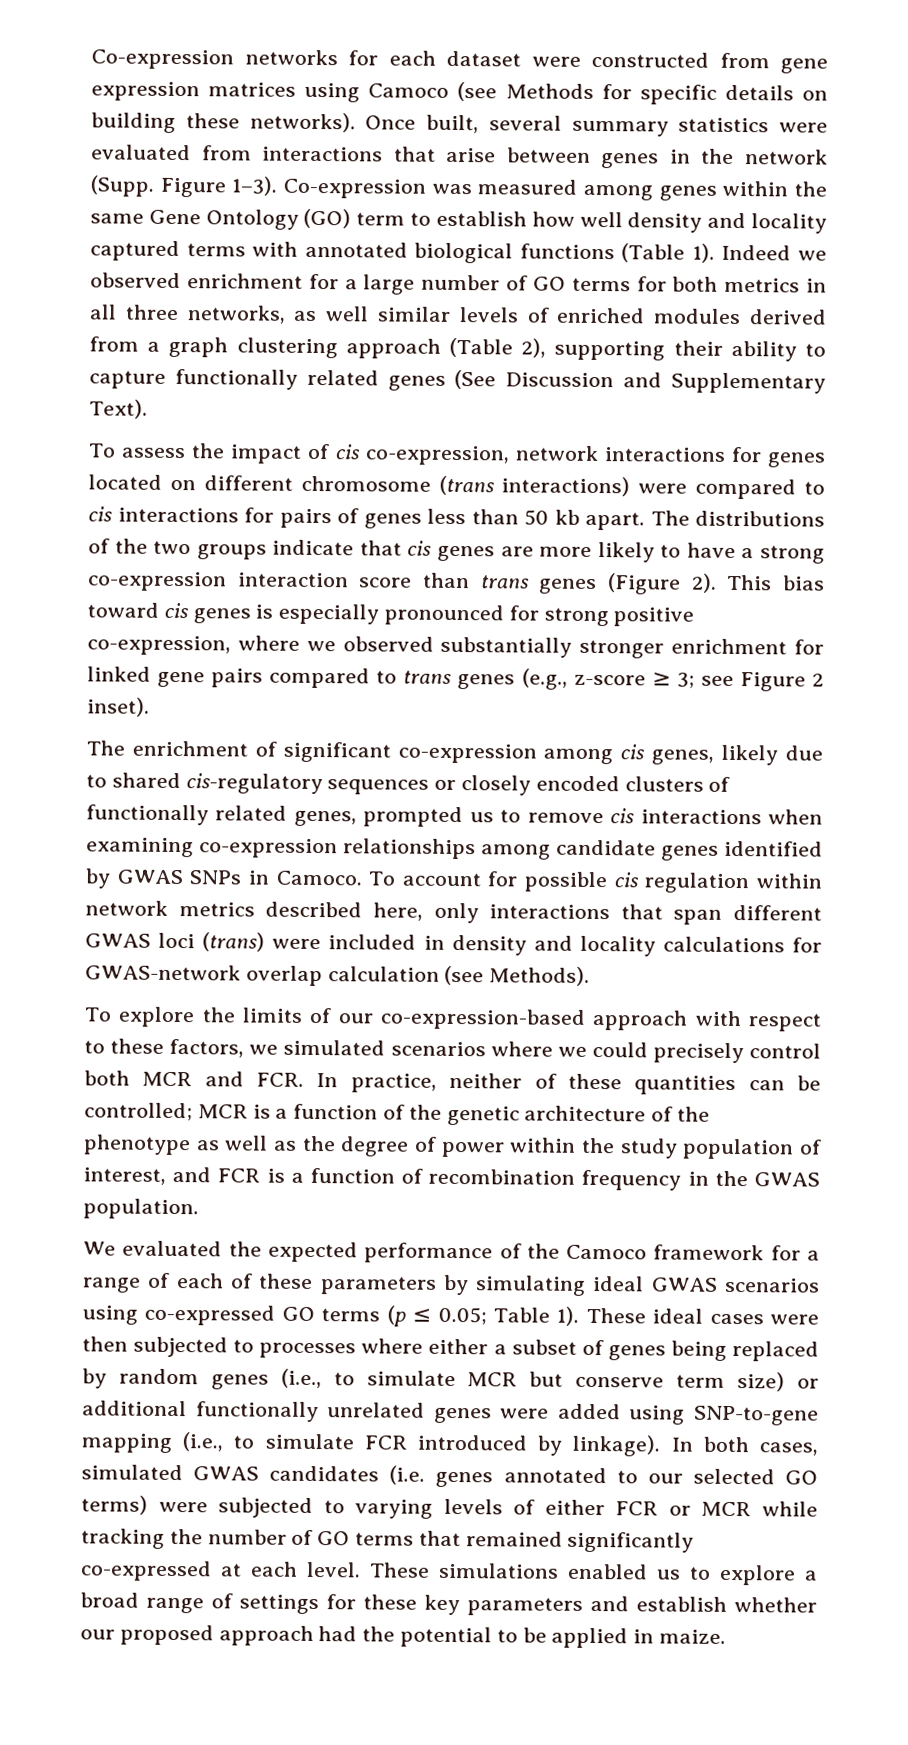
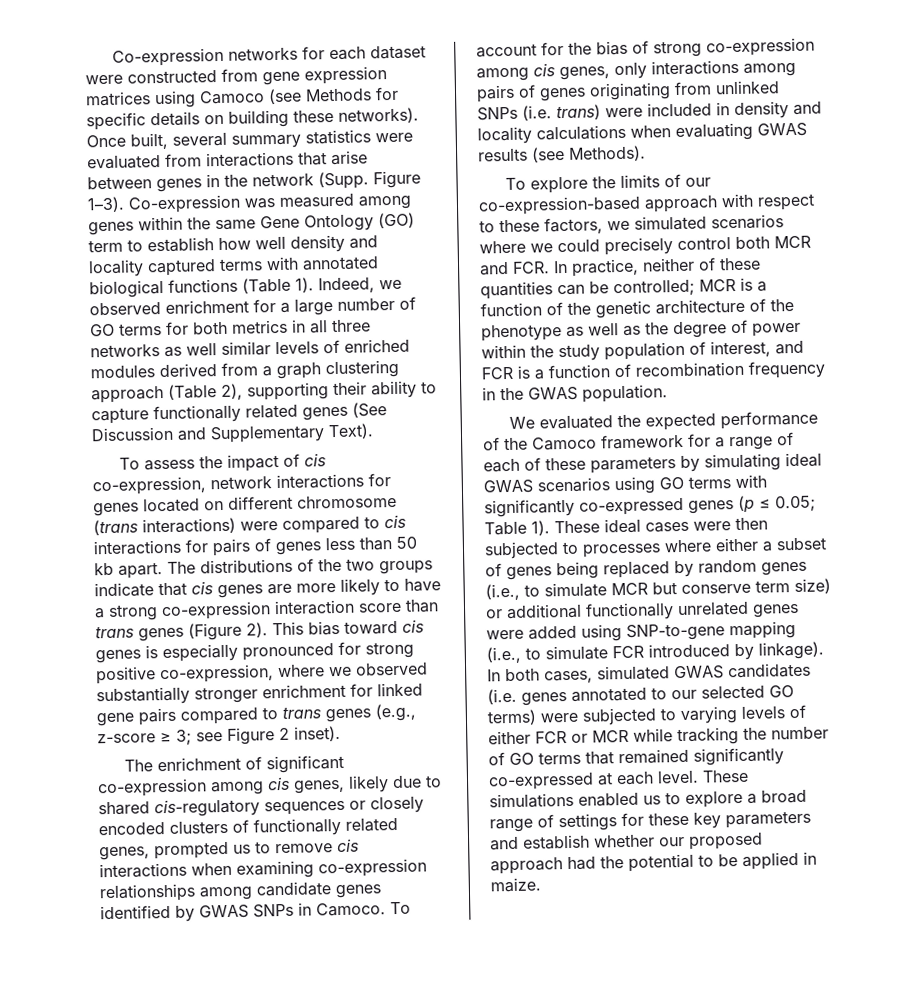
[721,244,792,261] Indeed -> [318,277,375,294] Indeed,
[186,305,286,324] networks, -> [90,344,160,358] networks
[524,871,823,894] [85,900,822,925] [85,932,266,952] possible cis regulation within network metrics described here, only interactions that span different GWAS loci (trans) -> [568,37,815,58] [476,59,796,82] [476,80,780,103] [477,104,601,121] the bias of strong co-expression among cis genes, only interactions among pairs of genes originating from unlinked SNPs (i.e. trans)
[792,937,822,953] [85,964,440,987] for GWAS-network overlap calculation -> [630,122,807,142] [478,148,528,162] when evaluating GWAS results
[144,1304,381,1326] co-expressed GO terms -> [659,474,767,490] [484,497,734,518] GO terms with significantly co-expressed genes

